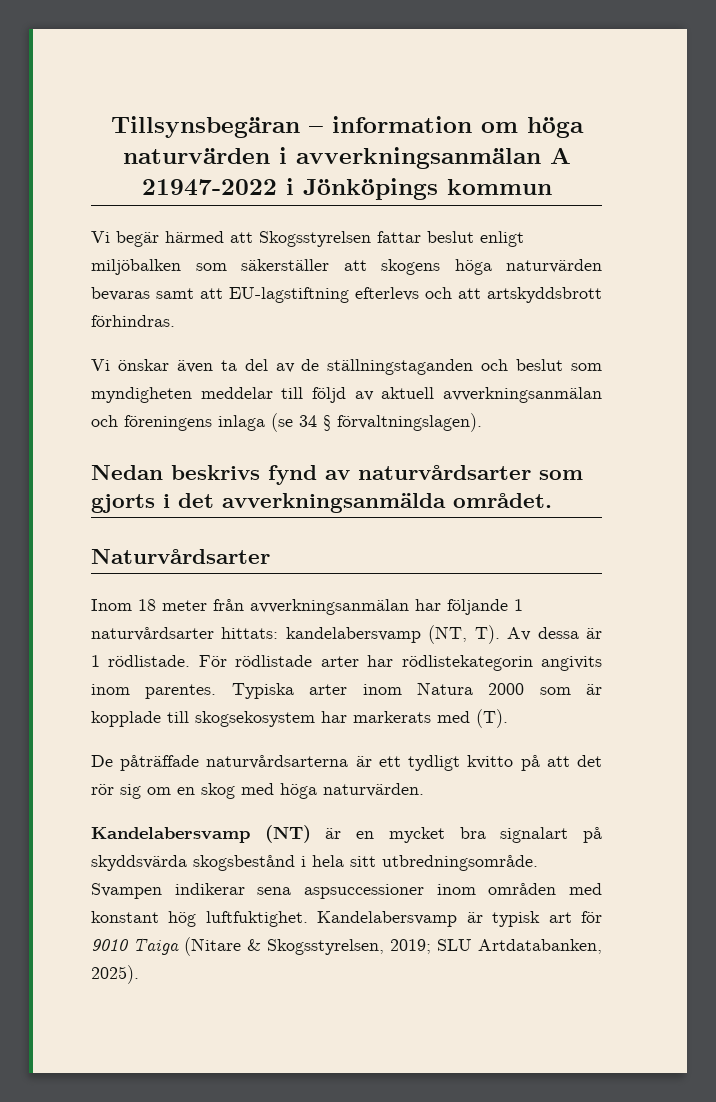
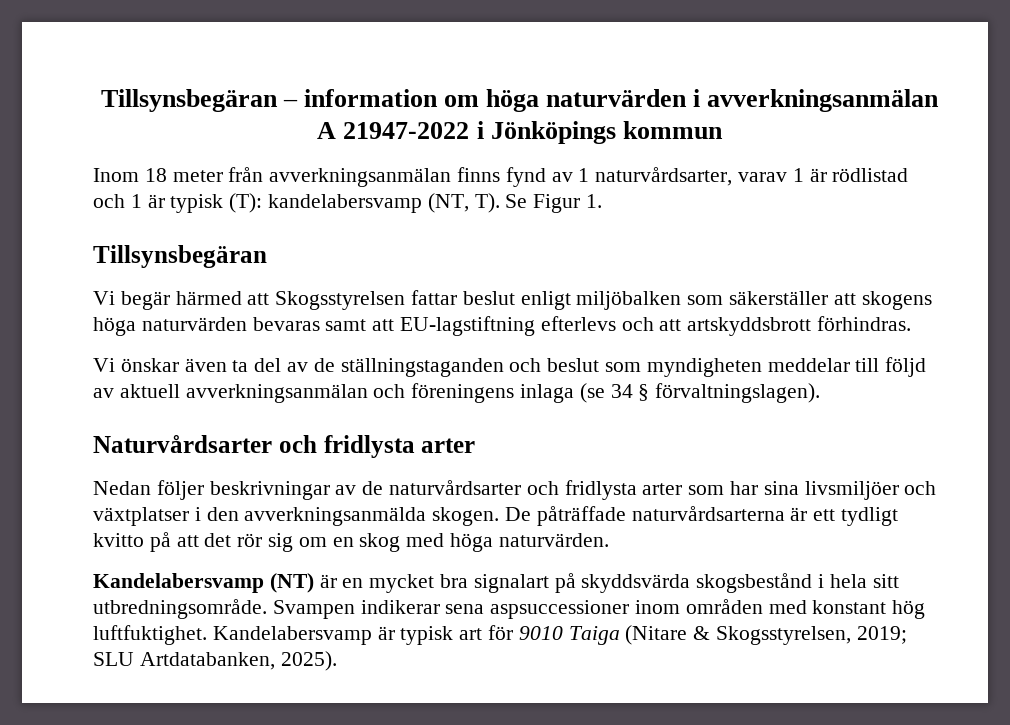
(552, 187) none -> [93,167,909,187] [93,193,603,213] [93,245,267,268] // Inom 18 meter från avverkningsanmälan finns fynd av 1 naturvårdsarter, varav 1 är rödlistad och 1 är typisk (T): kandelabersvamp (NT, T). Se Figur 1. // Tillsynsbegäran
[91,465,583,485] [91,493,552,513] [91,549,270,564] [91,599,523,615] [91,625,602,644] [91,655,602,671] [91,682,602,699] [91,709,508,728] Nedan beskrivs fynd av naturvårdsarter som gjorts i det avverkningsanmälda området. // Naturvårdsarter // Inom 18 meter från avverkningsanmälan har följande 1 naturvårdsarter hittats: kandelabersvamp (NT, T). Av dessa är 1 rödlistade. För rödlistade arter har rödlistekategorin angivits inom parentes. Typiska arter inom Natura 2000 som är kopplade till skogsekosystem har markerats med (T). // -> [93,434,476,458] [93,480,937,500] [93,507,500,526] Naturvårdsarter och fridlysta arter // Nedan följer beskrivningar av de naturvårdsarter och fridlysta arter som har sina livsmiljöer och växtplatser i den avverkningsanmälda skogen.

